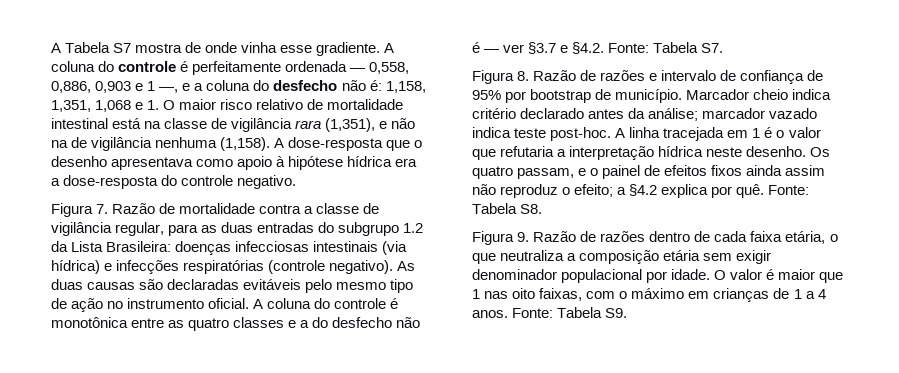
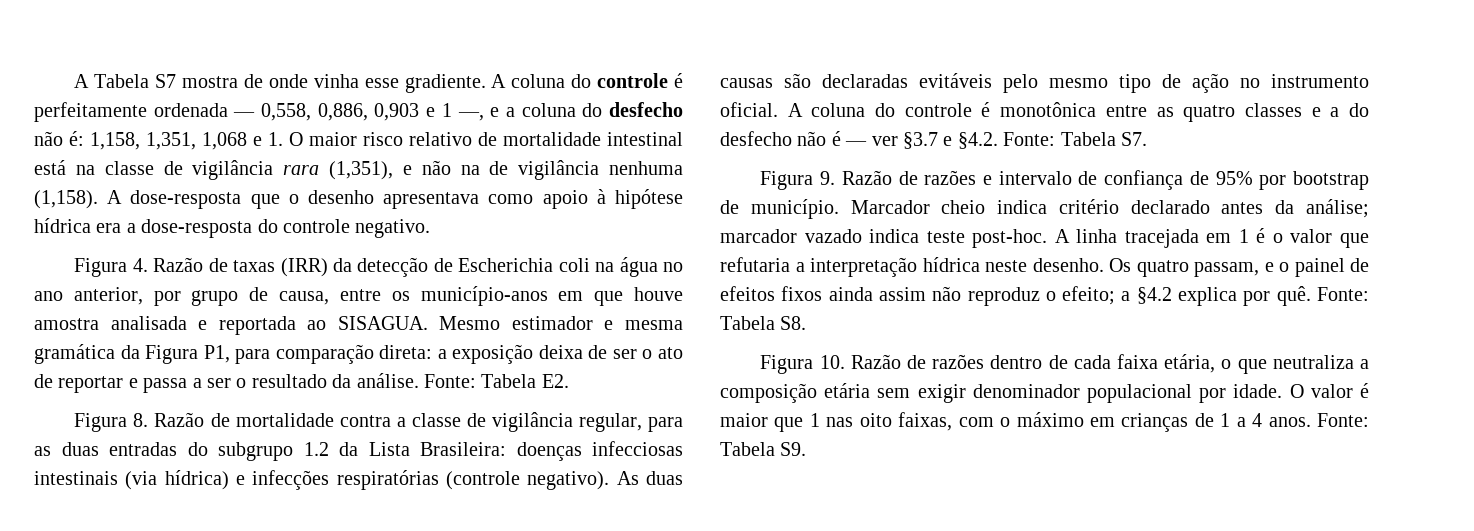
[96,204,109,214] 7. -> [132,257,683,277] [34,286,684,306] [34,316,683,335] [34,344,684,364] [34,373,569,393] [74,413,149,432] 4. Razão de taxas (IRR) da detecção de Escherichia coli na água no ano anterior, por grupo de causa, entre os município-anos em que houve amostra analisada e reportada ao SISAGUA. Mesmo estimador e mesma gramática da Figura P1, para comparação direta: a exposição deixa de ser o ato de reportar e passa a ser o resultado da análise. Fonte: Tabela E2. // Figura 8.
[517,71,530,81] 8. -> [820,171,836,185] 9.
[517,232,530,242] 9. -> [819,355,845,369] 10.

